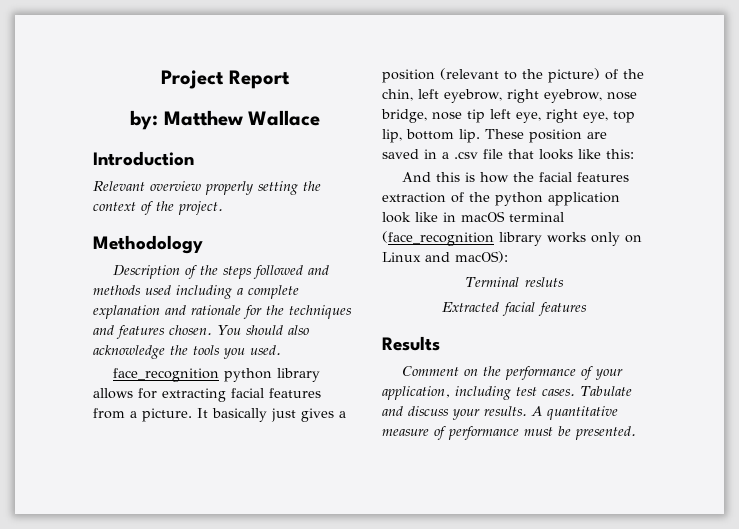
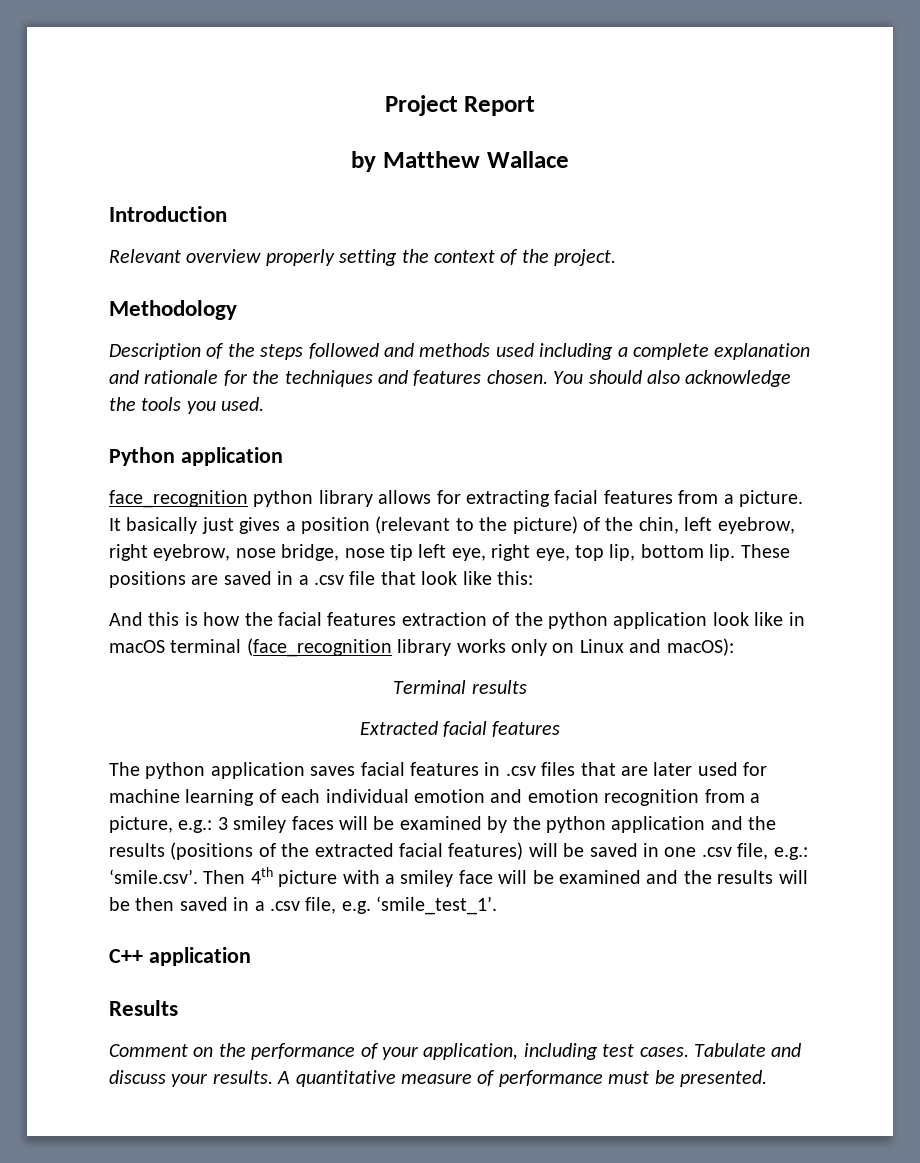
[129,110,158,130] by: -> [351,151,377,172] by
(281, 350) none -> [109,447,283,466] // Python application
[529,129,582,143] position -> [109,571,186,588] positions
[539,149,573,160] looks -> [421,571,458,585] look
[524,277,564,287] resluts -> [471,680,527,694] results
(587, 309) none -> [109,762,768,779] [109,789,760,806] [109,816,777,833] [109,842,808,860] [109,867,808,887] [109,896,498,915] [109,947,251,966] // The python application saves facial features in .csv files that are later used for machine learning of each individual emotion and emotion recognition from a picture, e.g.: 3 smiley faces will be examined by the python application and the results (positions of the extracted facial features) will be saved in one .csv file, e.g.: ‘smile.csv’. Then 4th picture with a smiley face will be examined and the results will be then saved in a .csv file, e.g. ‘smile_test_1’. // C++ application

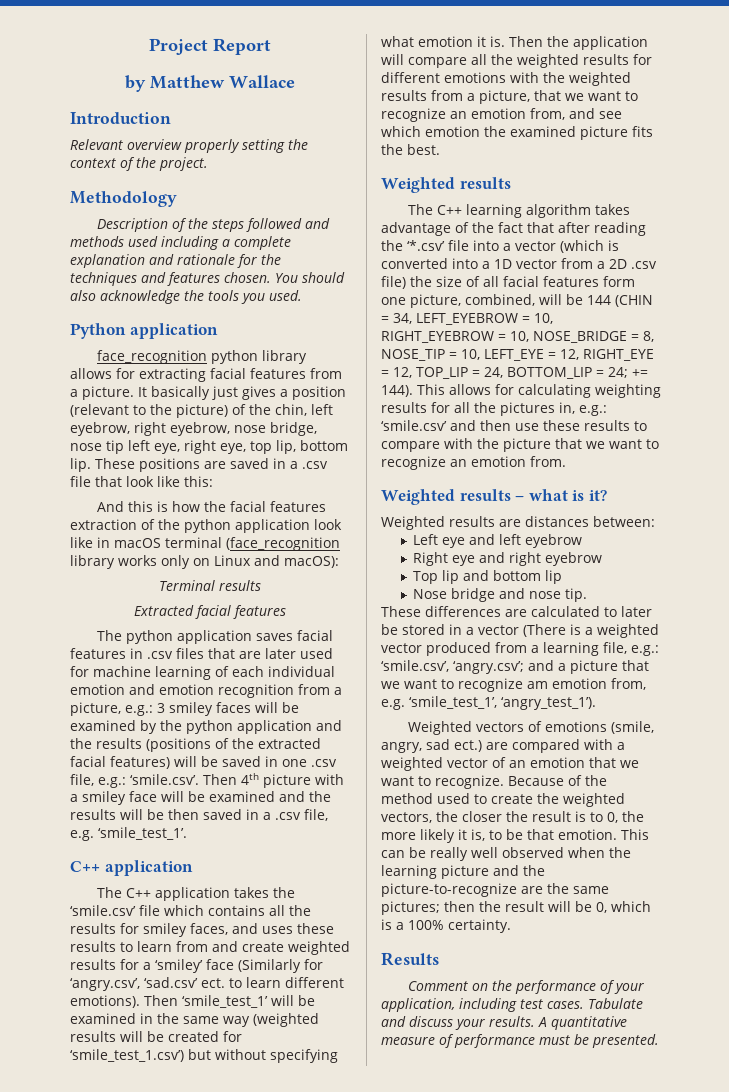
(251, 956) none -> [96,887,295,901] [70,905,311,916] [70,923,334,937] [70,941,350,955] [70,959,323,973] [70,977,344,991] [70,995,315,1008] [70,1013,319,1027] [70,1031,242,1042] [70,1049,338,1063] [381,36,648,50] [381,54,652,68] [381,72,631,86] [381,90,638,104] [381,108,622,122] [381,126,653,140] [381,144,440,155] [381,177,511,193] [407,204,630,218] [381,222,646,236] [381,240,619,253] [381,258,657,269] [381,276,635,289] [381,294,653,308] [381,313,553,325] [381,331,654,343] [381,349,654,361] [381,367,648,379] [381,384,661,398] [381,402,607,416] [381,420,647,431] [381,438,659,452] [381,456,566,470] [381,489,607,505] [381,516,655,530] [413,534,583,548] [413,552,603,566] [413,570,563,584] [413,588,588,602] [381,606,652,617] [381,624,659,638] [381,642,659,656] [381,660,649,674] [381,678,646,692] [381,696,596,710] [407,721,654,735] [381,739,625,753] [381,757,639,771] [381,775,607,789] [381,793,625,807] [381,811,644,823] [381,829,649,843] [381,847,631,861] [381,865,545,879] [381,883,609,897] [381,901,651,915] [381,919,511,933] // The C++ application takes the ‘smile.csv’ file which contains all the results for smiley faces, and uses these results to learn from and create weighted results for a ‘smiley’ face (Similarly for ‘angry.csv’, ‘sad.csv’ ect. to learn different emotions). Then ‘smile_test_1’ will be examined in the same way (weighted results will be created for ‘smile_test_1.csv’) but without specifying what emotion it is. Then the application will compare all the weighted results for different emotions with the weighted results from a picture, that we want to recognize an emotion from, and see which emotion the examined picture fits the best. // Weighted results // The C++ learning algorithm takes advantage of the fact that after reading the ‘*.csv’ file into a vector (which is converted into a 1D vector from a 2D .csv file) the size of all facial features form one picture, combined, will be 144 (CHIN = 34, LEFT_EYEBROW = 10, RIGHT_EYEBROW = 10, NOSE_BRIDGE = 8, NOSE_TIP = 10, LEFT_EYE = 12, RIGHT_EYE = 12, TOP_LIP = 24, BOTTOM_LIP = 24; += 144). This allows for calculating weighting results for all the pictures in, e.g.: ‘smile.csv’ and then use these results to compare with the picture that we want to recognize an emotion from. // Weighted results – what is it? // Weighted results are distances between: // Left eye and left eyebrow // Right eye and right eyebrow // Top lip and bottom lip // Nose bridge and nose tip. // These differences are calculated to later be stored in a vector (There is a weighted vector produced from a learning file, e.g.: ‘smile.csv’, ‘angry.csv’; and a picture that we want to recognize am emotion from, e.g. ‘smile_test_1’, ‘angry_test_1’). // Weighted vectors of emotions (smile, angry, sad ect.) are compared with a weighted vector of an emotion that we want to recognize. Because of the method used to create the weighted vectors, the closer the result is to 0, the more likely it is, to be that emotion. This can be really well observed when the learning picture and the picture-to-recognize are the same pictures; then the result will be 0, which is a 100% certainty.

